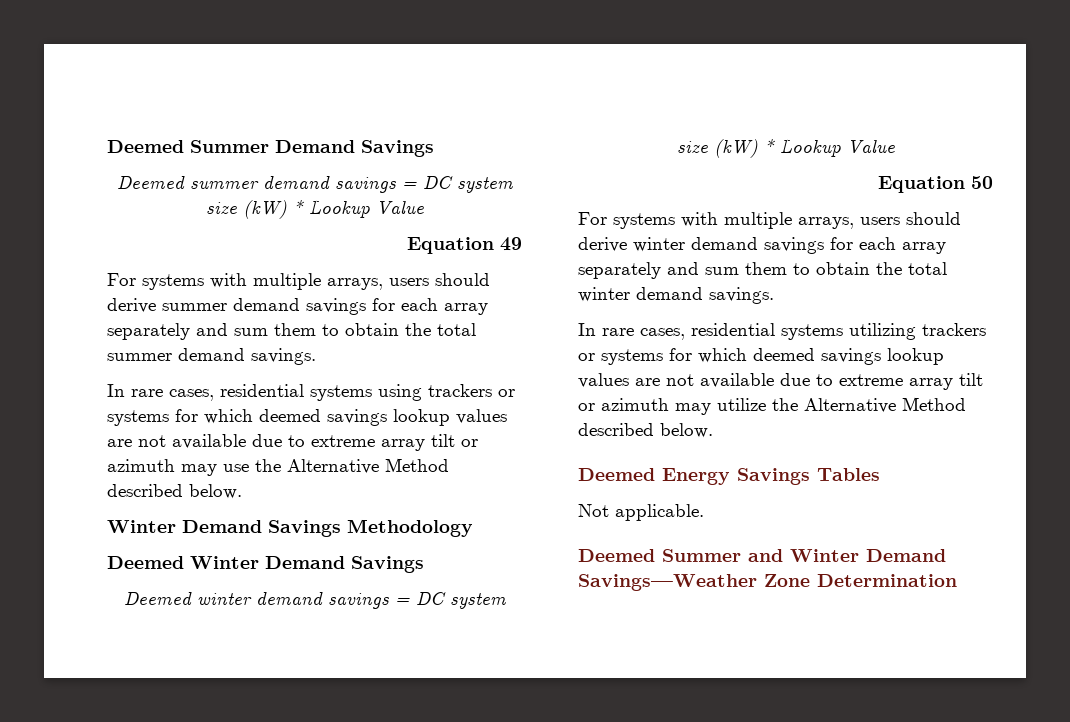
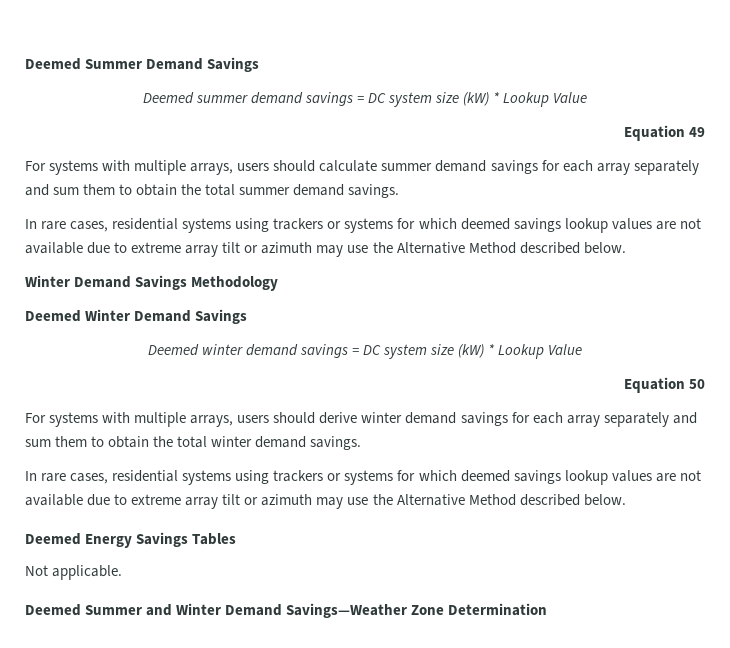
[107,298,156,313] derive -> [319,160,378,172] calculate
[849,323,916,340] utilizing -> [235,470,270,484] using
[717,398,766,411] utilize -> [347,497,369,505] use

